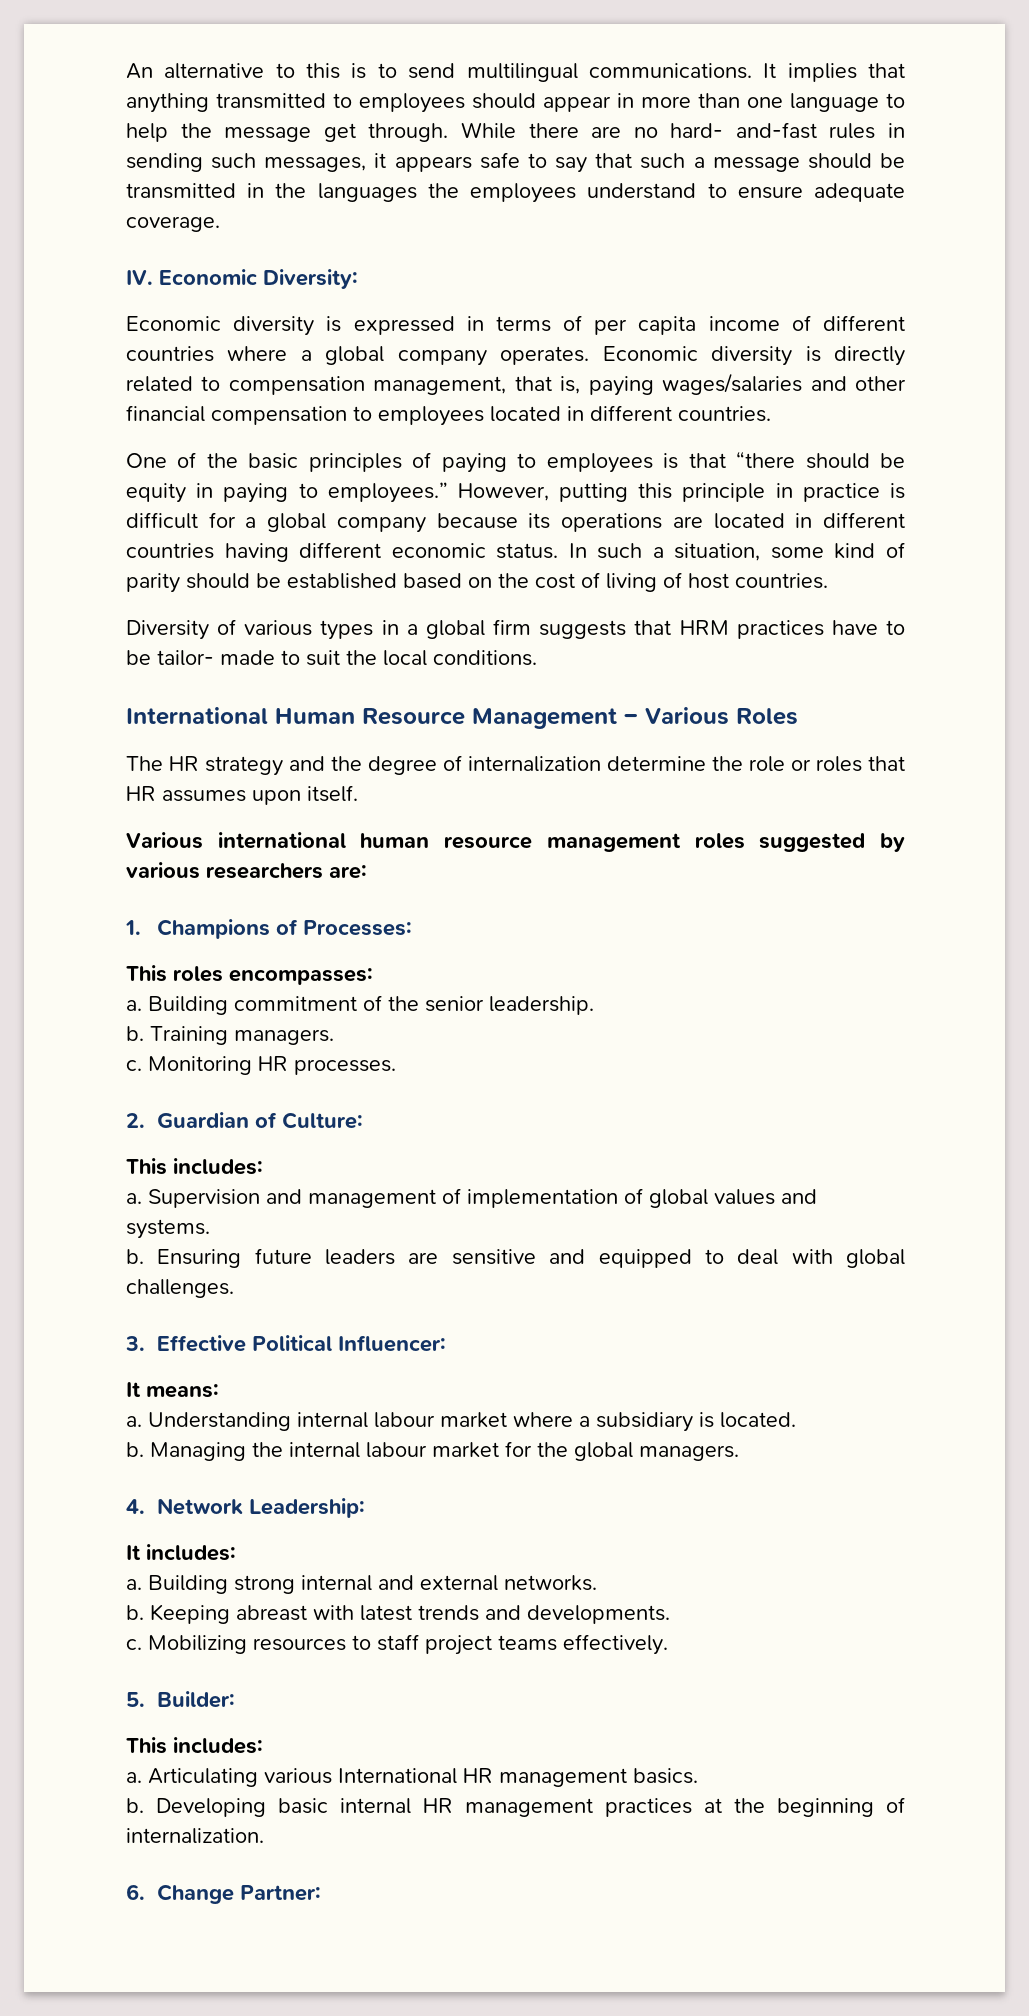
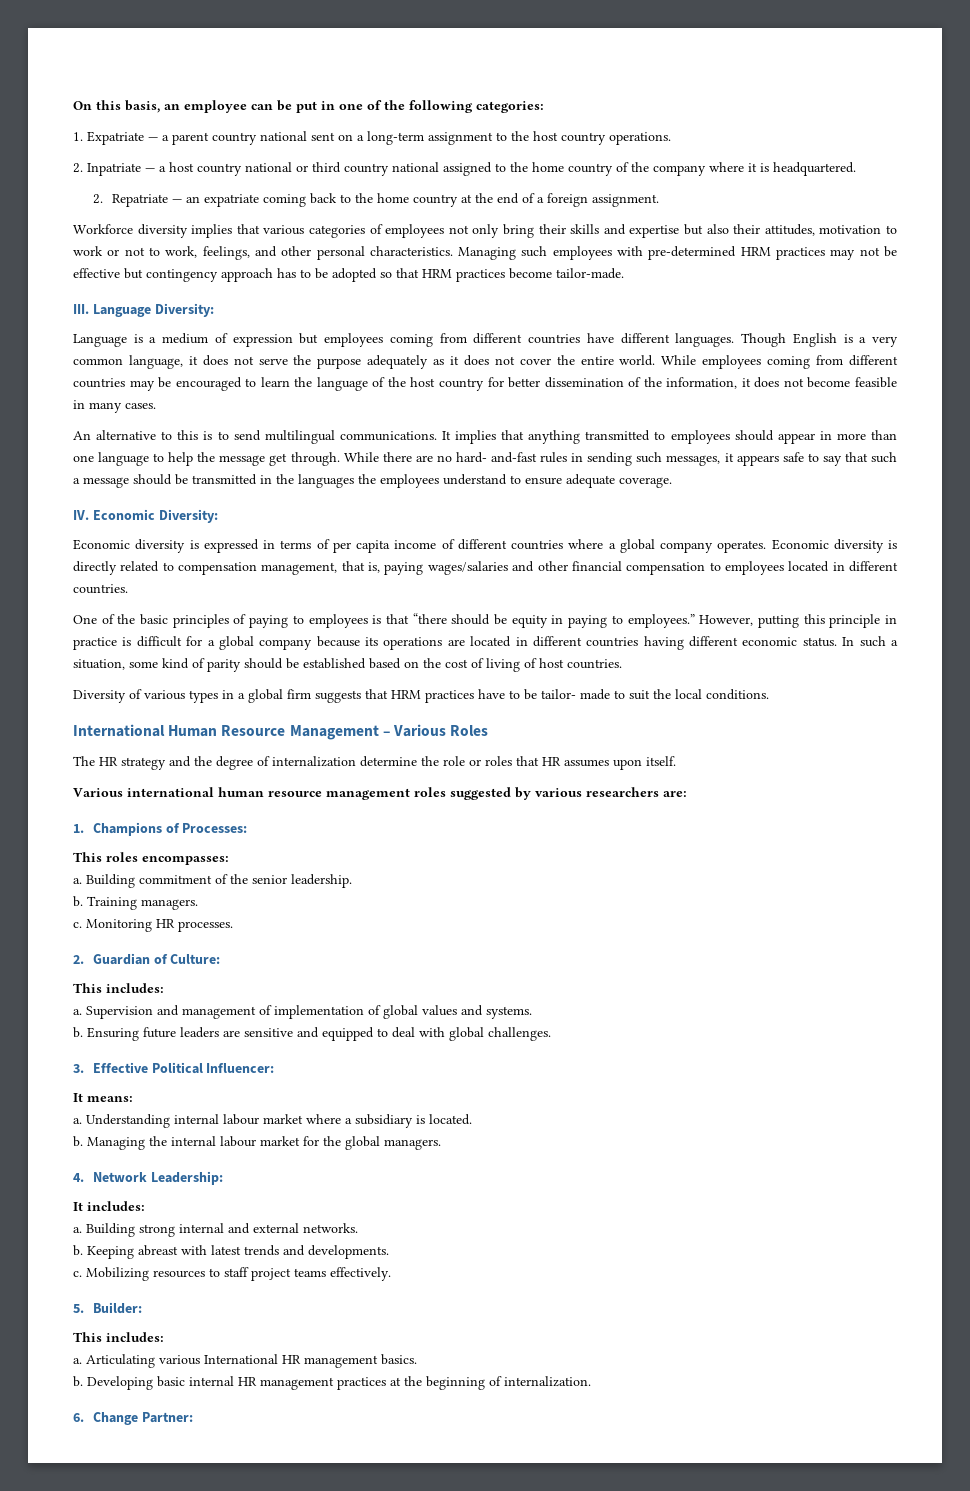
(126, 71) none -> [73,100,544,113] [73,131,671,145] [73,162,856,176] [92,193,660,207] [73,224,898,238] [73,246,897,260] [73,268,624,282] [73,303,214,317] [73,333,898,347] [73,355,899,369] [73,377,897,391] [73,400,156,413] On this basis, an employee can be put in one of the following categories: // 1. Expatriate — a parent country national sent on a long-term assignment to the host country operations. // 2. Inpatriate — a host country national or third country national assigned to the home country of the company where it is headquartered. // 2. Repatriate — an expatriate coming back to the home country at the end of a foreign assignment. // Workforce diversity implies that various categories of employees not only bring their skills and expertise but also their attitudes, motivation to work or not to work, feelings, and other personal characteristics. Managing such employees with pre-determined HRM practices may not be effective but contingency approach has to be adopted so that HRM practices become tailor-made. // III. Language Diversity: // Language is a medium of expression but employees coming from different countries have different languages. Though English is a very common language, it does not serve the purpose adequately as it does not cover the entire world. While employees coming from different countries may be encouraged to learn the language of the host country for better dissemination of the information, it does not become feasible in many cases. //

